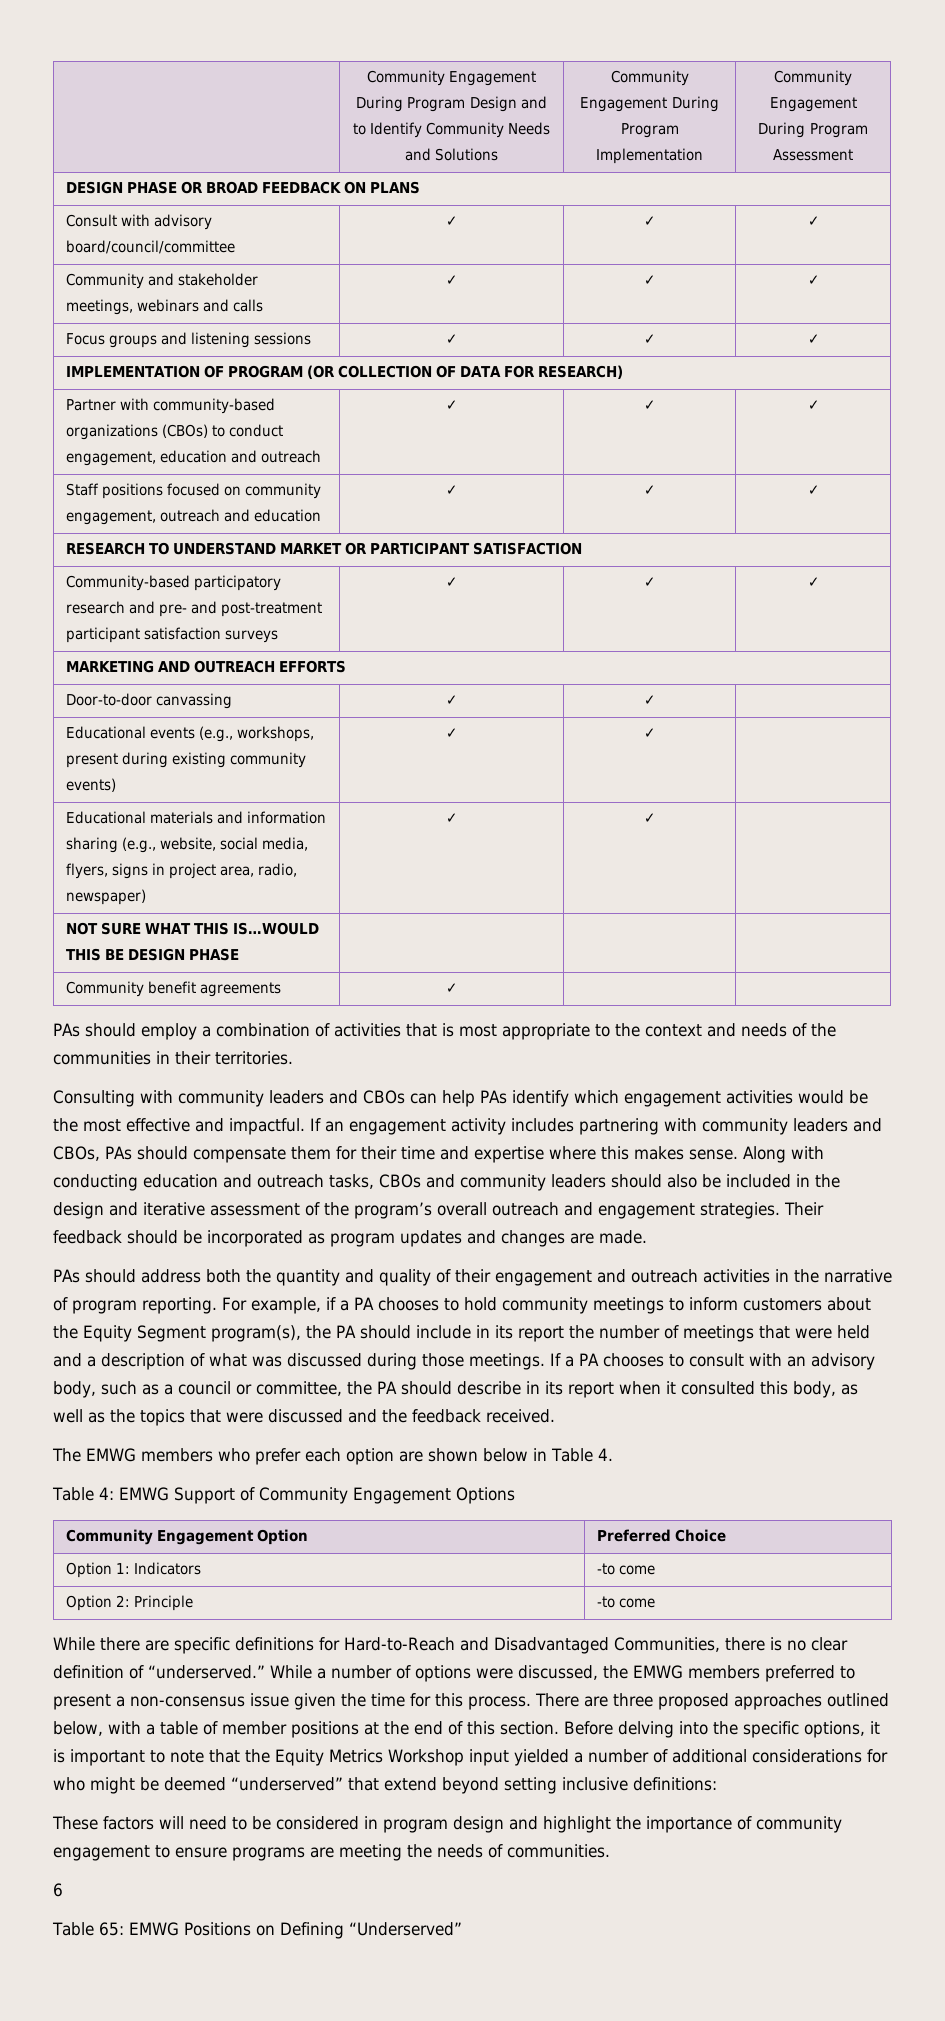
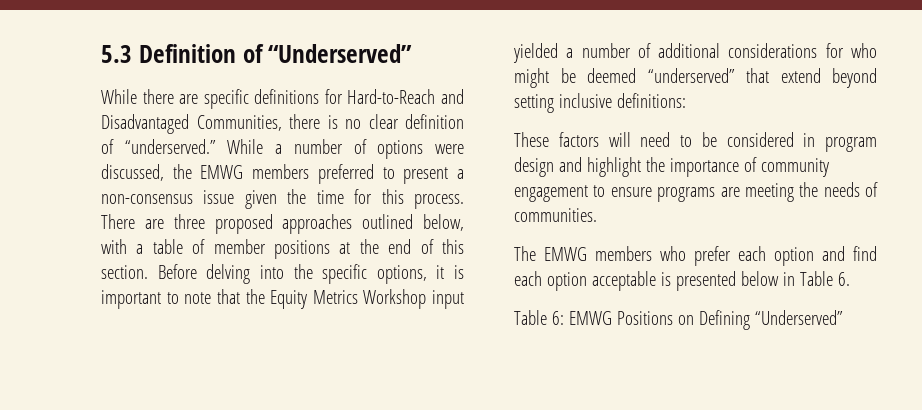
[366,70,537,86] [356,96,547,112] [352,122,551,138] [404,148,499,161] [610,70,689,86] [580,96,719,112] [620,123,679,138] [596,148,703,164] [774,70,852,86] [769,97,857,112] [758,122,868,138] [773,149,853,161] [65,181,420,194] [65,214,212,230] [65,240,235,254] [446,216,457,226] [644,216,655,226] [807,216,819,226] [65,273,258,289] [65,299,263,315] [446,275,457,285] [644,275,655,285] [807,275,819,285] [65,332,311,348] [446,334,457,344] [644,334,655,344] [807,334,819,344] [65,365,623,379] [65,398,275,414] [65,424,283,440] [65,450,321,466] [446,400,457,410] [644,400,655,410] [807,400,819,410] [65,483,321,499] [65,509,321,525] [446,485,457,495] [644,485,655,495] [807,485,819,495] [65,542,582,555] [65,575,281,591] [65,601,322,617] [65,627,278,643] [446,577,457,587] [644,577,655,587] [807,577,819,587] [65,660,346,673] [65,693,232,709] [446,695,457,705] [644,695,655,705] [65,726,314,742] [65,752,306,768] [65,778,116,792] [446,728,457,738] [644,728,655,738] [65,811,326,824] [65,837,308,853] [65,863,297,879] [65,889,146,905] [446,813,457,823] [644,813,655,823] [65,922,319,935] [65,948,239,961] [65,981,281,997] [446,983,457,993] [53,1023,836,1040] [53,1051,293,1065] [53,1090,868,1107] [53,1118,882,1135] [53,1146,824,1163] [53,1174,840,1191] [53,1202,824,1219] [53,1230,647,1247] [53,1269,892,1286] [53,1297,871,1314] [53,1325,870,1342] [53,1353,875,1370] [53,1381,858,1398] [53,1409,555,1426] [52,1448,613,1465] [52,1487,515,1504] [65,1529,308,1545] [596,1529,726,1542] [65,1562,201,1578] [596,1563,655,1575] [65,1595,193,1611] [596,1596,655,1608] | Community Engagement During Program Design and to Identify Community Needs and Solutions | Community Engagement During Program Implementation | Community Engagement During Program Assessment // DESIGN PHASE OR BROAD FEEDBACK ON PLANS // Consult with advisory board/council/committee | ✓ | ✓ | ✓ // Community and stakeholder meetings, webinars and calls | ✓ | ✓ | ✓ // Focus groups and listening sessions | ✓ | ✓ | ✓ // IMPLEMENTATION OF PROGRAM (OR COLLECTION OF DATA FOR RESEARCH) // Partner with community-based organizations (CBOs) to conduct engagement, education and outreach | ✓ | ✓ | ✓ // Staff positions focused on community engagement, outreach and education | ✓ | ✓ | ✓ // RESEARCH TO UNDERSTAND MARKET OR PARTICIPANT SATISFACTION // Community-based participatory research and pre- and post-treatment participant satisfaction surveys | ✓ | ✓ | ✓ // MARKETING AND OUTREACH EFFORTS // Door-to-door canvassing | ✓ | ✓ | // Educational events (e.g., workshops, present during existing community events) | ✓ | ✓ | // Educational materials and information sharing (e.g., website, social media, flyers, signs in project area, radio, newspaper) | ✓ | ✓ | // NOT SURE WHAT THIS IS…WOULD THIS BE DESIGN PHASE | | | // Community benefit agreements | ✓ | | // PAs should employ a combination of activities that is most appropriate to the context and needs of the communities in their territories. // Consulting with community leaders and CBOs can help PAs identify which engagement activities would be the most effective and impactful. If an engagement activity includes partnering with community leaders and CBOs, PAs should compensate them for their time and expertise where this makes sense. Along with conducting education and outreach tasks, CBOs and community leaders should also be included in the design and iterative assessment of the program’s overall outreach and engagement strategies. Their feedback should be incorporated as program updates and changes are made. // PAs should address both the quantity and quality of their engagement and outreach activities in the narrative of program reporting. For example, if a PA chooses to hold community meetings to inform customers about the Equity Segment program(s), the PA should include in its report the number of meetings that were held and a description of what was discussed during those meetings. If a PA chooses to consult with an advisory body, such as a council or committee, the PA should describe in its report when it consulted this body, as well as the topics that were discussed and the feedback received. // The EMWG members who prefer each option are shown below in Table 4. // Table 4: EMWG Support of Community Engagement Options // Community Engagement Option | Preferred Choice // Option 1: Indicators | -to come // Option 2: Principle | -to come -> [101,44,413,63] 5.3 Definition of “Underserved”
[53,1883,63,1897] [52,1922,124,1936] 6 // Table 65: -> [514,246,877,266] [514,271,850,291] [514,310,564,325] The EMWG members who prefer each option and find each option acceptable is presented below in Table 6. // Table 6:

